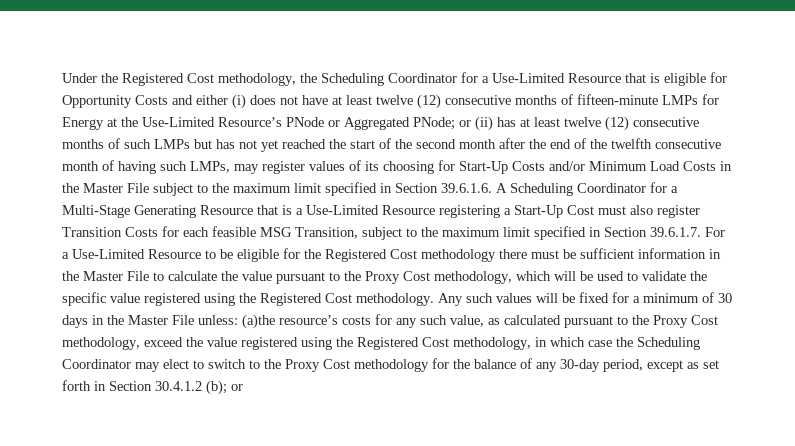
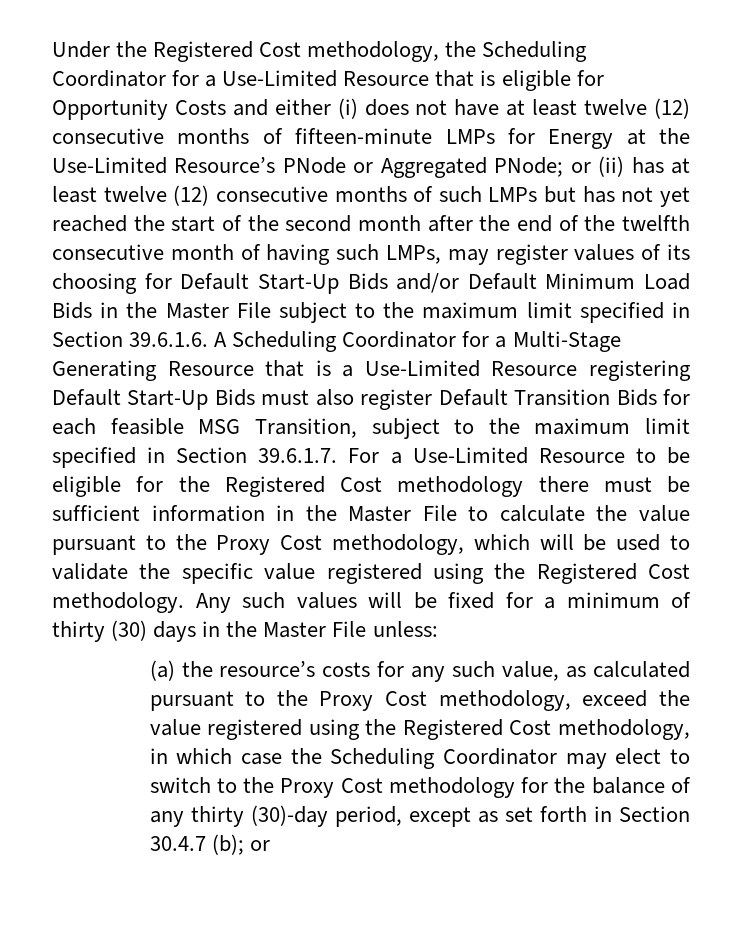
[459,161,585,174] Start-Up Costs and/or -> [180,273,537,294] Default Start-Up Bids and/or Default
[683,161,716,171] Costs -> [52,302,92,319] Bids
[504,205,700,218] [62,227,158,237] a Start-Up Cost must also register Transition Costs -> [52,389,657,410] Default Start-Up Bids must also register Default Transition Bids
[718,293,732,303] 30 -> [52,620,148,642] thirty (30)
[242,314,275,329] (a)the -> [149,660,213,681] // (a) the
[560,359,600,372] 30-day -> [190,805,328,827] thirty (30)-day
[155,381,202,391] 30.4.1.2 -> [149,836,206,851] 30.4.7

